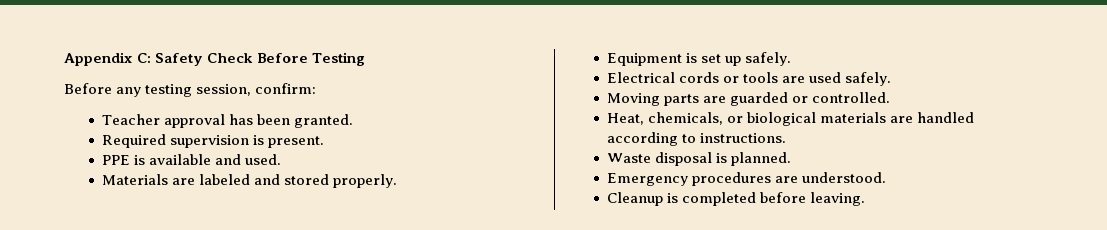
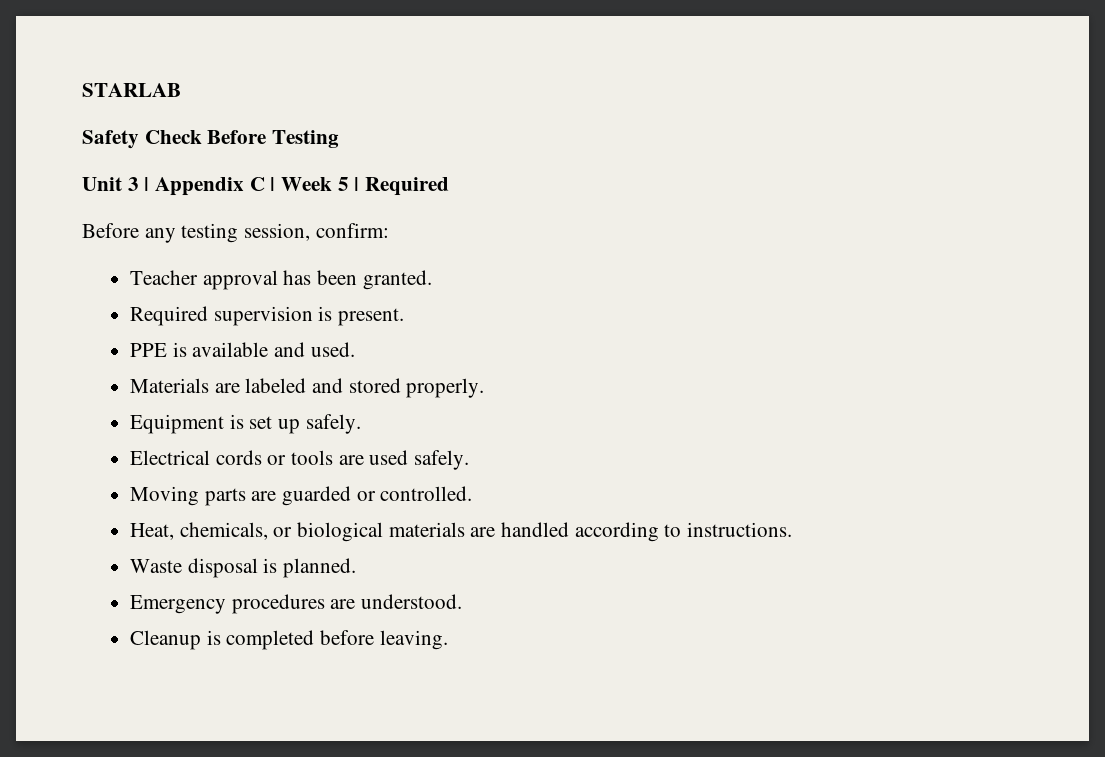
[64,52,152,66] Appendix C: -> [82,83,181,97] STARLAB //
(366, 59) none -> [82,177,450,196] // Unit 3 | Appendix C | Week 5 | Required

